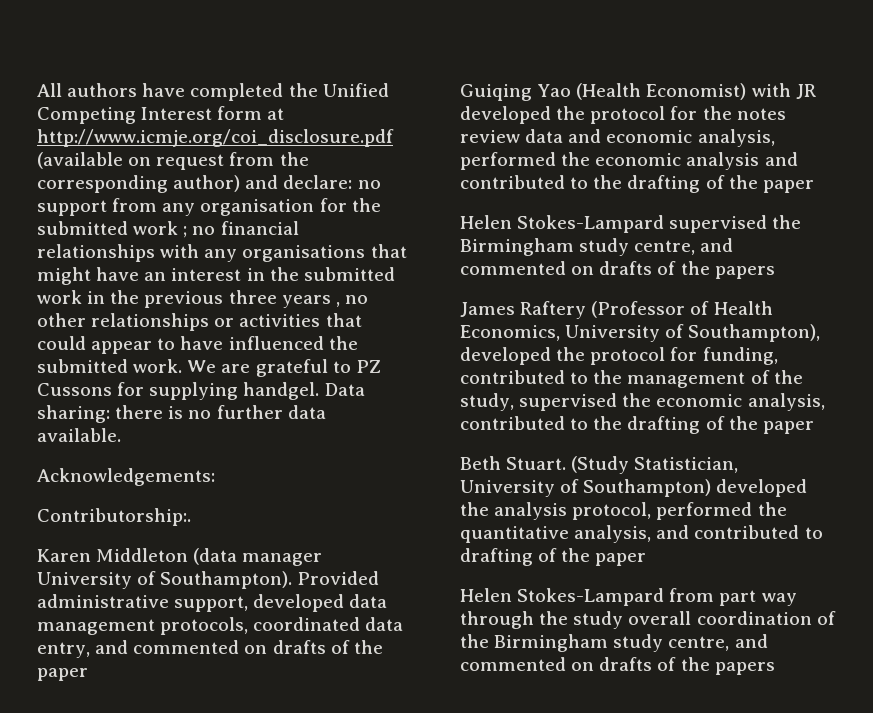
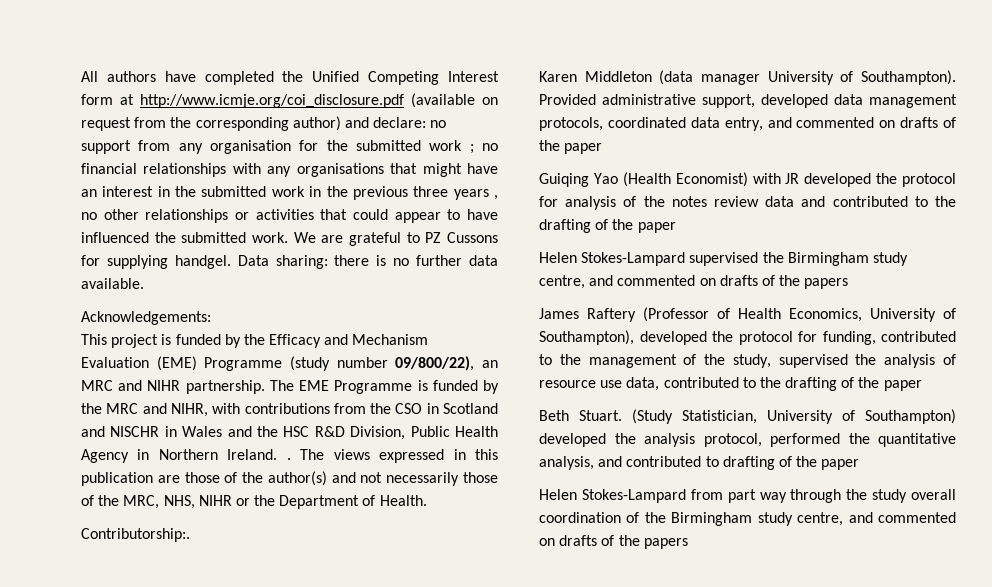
(215, 477) none -> [81,334,429,348] [81,356,498,371] [81,380,500,394] [81,403,499,417] [81,426,498,440] [81,449,499,463] [81,471,498,486] [81,495,427,509] // This project is funded by the Efficacy and Mechanism Evaluation (EME) Programme (study number 09/800/22), an MRC and NIHR partnership. The EME Programme is funded by the MRC and NIHR, with contributions from the CSO in Scotland and NISCHR in Wales and the HSC R&D Division, Public Health Agency in Northern Ireland. . The views expressed in this publication are those of the author(s) and not necessarily those of the MRC, NHS, NIHR or the Department of Health.
(698, 113) none -> [565,196,637,210] analysis of
[606,129,775,147] [460,152,798,170] economic analysis, performed the economic analysis and -> (826, 201) none
[656,393,825,411] economic analysis, -> [884,354,956,368] [539,377,660,391] analysis of resource use data,

